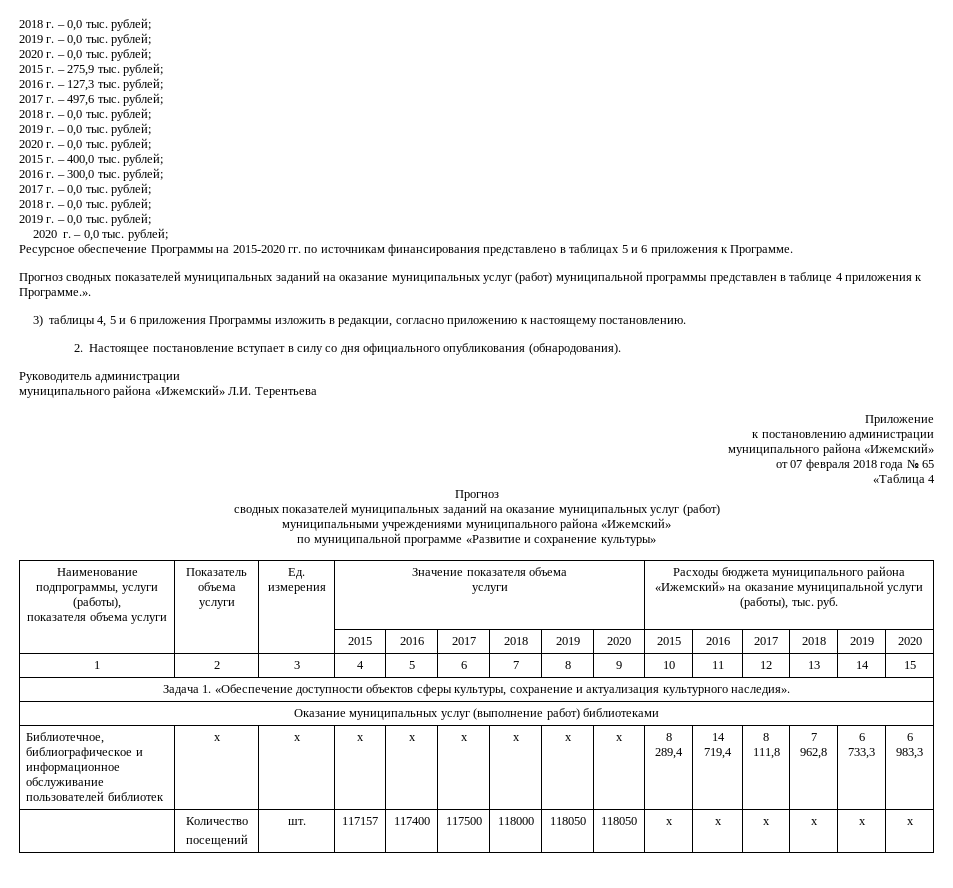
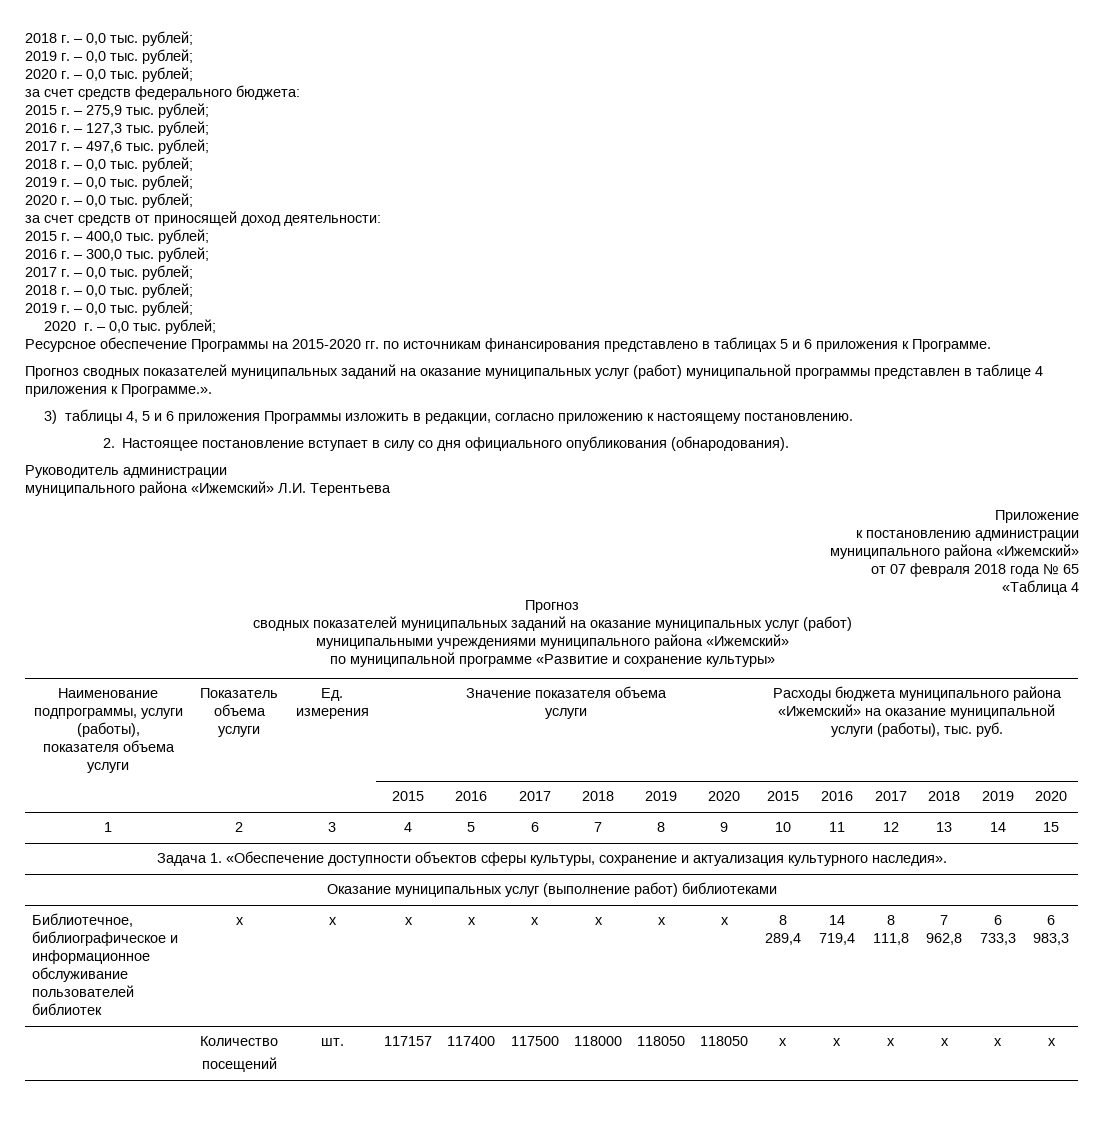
(151, 54) none -> [25,85,300,100] // за счет средств федерального бюджета:
(151, 144) none -> [25,211,381,226] // за счет средств от приносящей доход деятельности:

